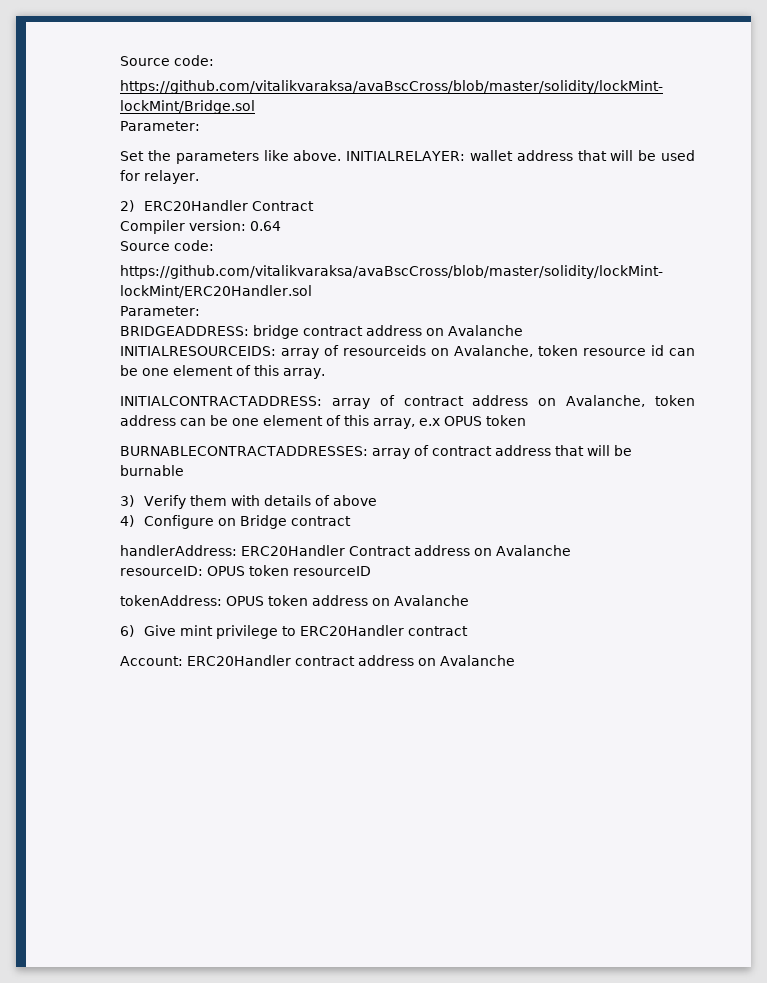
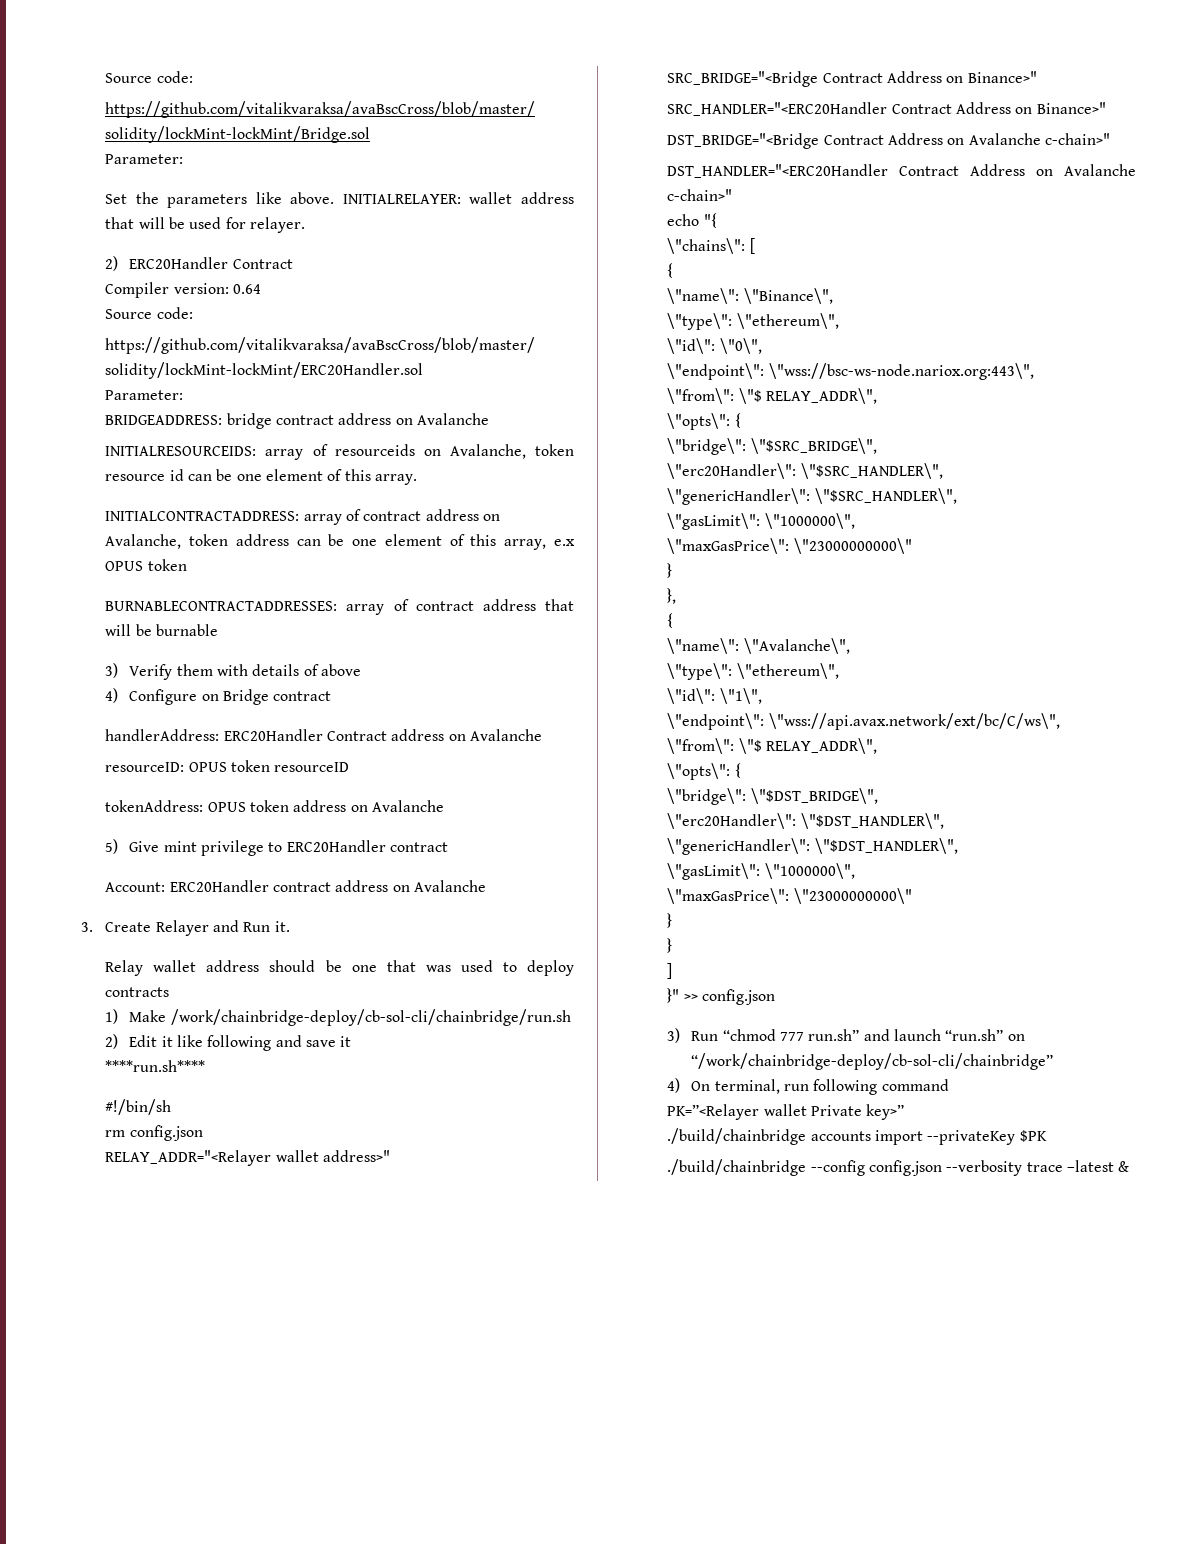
[120,625,135,637] 6) -> [105,839,119,854] 5)
(516, 660) none -> [81,920,290,936] [105,960,575,976] [105,987,170,997] [105,1009,571,1026] [105,1034,352,1051] [105,1060,206,1072] [105,1099,172,1115] [105,1125,203,1141] [105,1150,390,1166] [667,71,1037,87] [667,102,1106,116] [667,133,1110,149] [667,164,1136,178] [667,189,733,201] [667,213,717,228] [667,238,755,254] [667,263,674,278] [667,288,833,304] [667,313,839,330] [667,338,762,354] [667,363,1034,380] [667,388,877,404] [667,413,741,430] [667,438,877,455] [667,463,943,479] [667,488,957,505] [667,513,855,530] [667,538,912,554] [667,563,673,578] [667,588,677,604] [667,613,674,628] [667,638,850,654] [667,663,839,680] [667,688,762,704] [667,713,1060,730] [667,738,877,754] [667,763,741,780] [667,788,878,805] [667,813,944,829] [667,838,958,855] [667,863,855,880] [667,888,912,904] [667,913,673,928] [667,938,673,953] [667,963,673,979] [667,988,775,1005] [667,1028,1025,1043] [691,1053,1054,1070] [667,1078,949,1095] [667,1104,905,1120] [667,1128,1047,1145] [667,1159,1130,1176] // 3. Create Relayer and Run it. // Relay wallet address should be one that was used to deploy contracts // 1) Make /work/chainbridge-deploy/cb-sol-cli/chainbridge/run.sh // 2) Edit it like following and save it // ****run.sh**** // #!/bin/sh // rm config.json // RELAY_ADDR="<Relayer wallet address>" // SRC_BRIDGE="<Bridge Contract Address on Binance>" // SRC_HANDLER="<ERC20Handler Contract Address on Binance>" // DST_BRIDGE="<Bridge Contract Address on Avalanche c-chain>" // DST_HANDLER="<ERC20Handler Contract Address on Avalanche c-chain>" // echo "{ // \"chains\": [ // { // \"name\": \"Binance\", // \"type\": \"ethereum\", // \"id\": \"0\", // \"endpoint\": \"wss://bsc-ws-node.nariox.org:443\", // \"from\": \"$ RELAY_ADDR\", // \"opts\": { // \"bridge\": \"$SRC_BRIDGE\", // \"erc20Handler\": \"$SRC_HANDLER\", // \"genericHandler\": \"$SRC_HANDLER\", // \"gasLimit\": \"1000000\", // \"maxGasPrice\": \"23000000000\" // } // }, // { // \"name\": \"Avalanche\", // \"type\": \"ethereum\", // \"id\": \"1\", // \"endpoint\": \"wss://api.avax.network/ext/bc/C/ws\", // \"from\": \"$ RELAY_ADDR\", // \"opts\": { // \"bridge\": \"$DST_BRIDGE\", // \"erc20Handler\": \"$DST_HANDLER\", // \"genericHandler\": \"$DST_HANDLER\", // \"gasLimit\": \"1000000\", // \"maxGasPrice\": \"23000000000\" // } // } // ] // }" >> config.json // 3) Run “chmod 777 run.sh” and launch “run.sh” on “/work/chainbridge-deploy/cb-sol-cli/chainbridge” // 4) On terminal, run following command // PK=”<Relayer wallet Private key>” // ./build/chainbridge accounts import --privateKey $PK // ./build/chainbridge --config config.json --verbosity trace –latest &

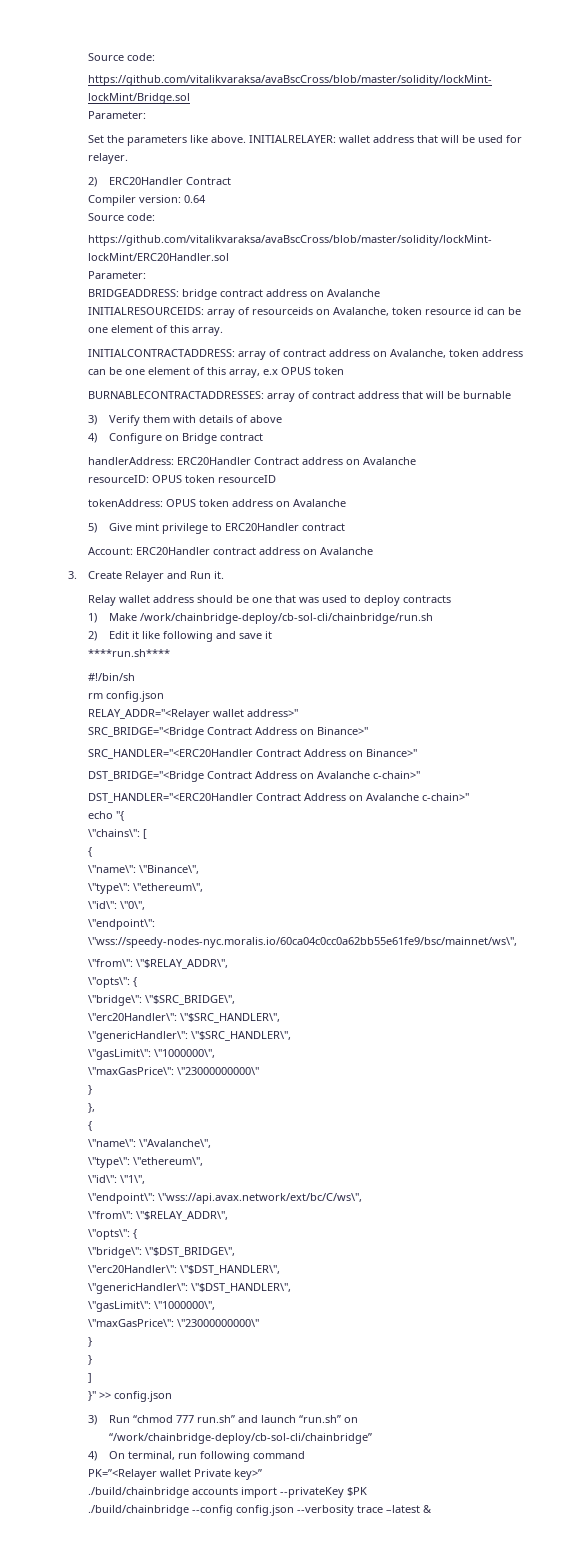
[768,363,1034,380] [667,388,877,404] \"wss://bsc-ws-node.nariox.org:443\", // \"from\": \"$ RELAY_ADDR\", -> [88,937,518,948] [88,959,229,969] \"wss://speedy-nodes-nyc.moralis.io/60ca04c0cc0a62bb55e61fe9/bsc/mainnet/ws\", // \"from\": \"$RELAY_ADDR\",
[738,738,877,754] \"$ RELAY_ADDR\", -> [136,1211,229,1221] \"$RELAY_ADDR\",

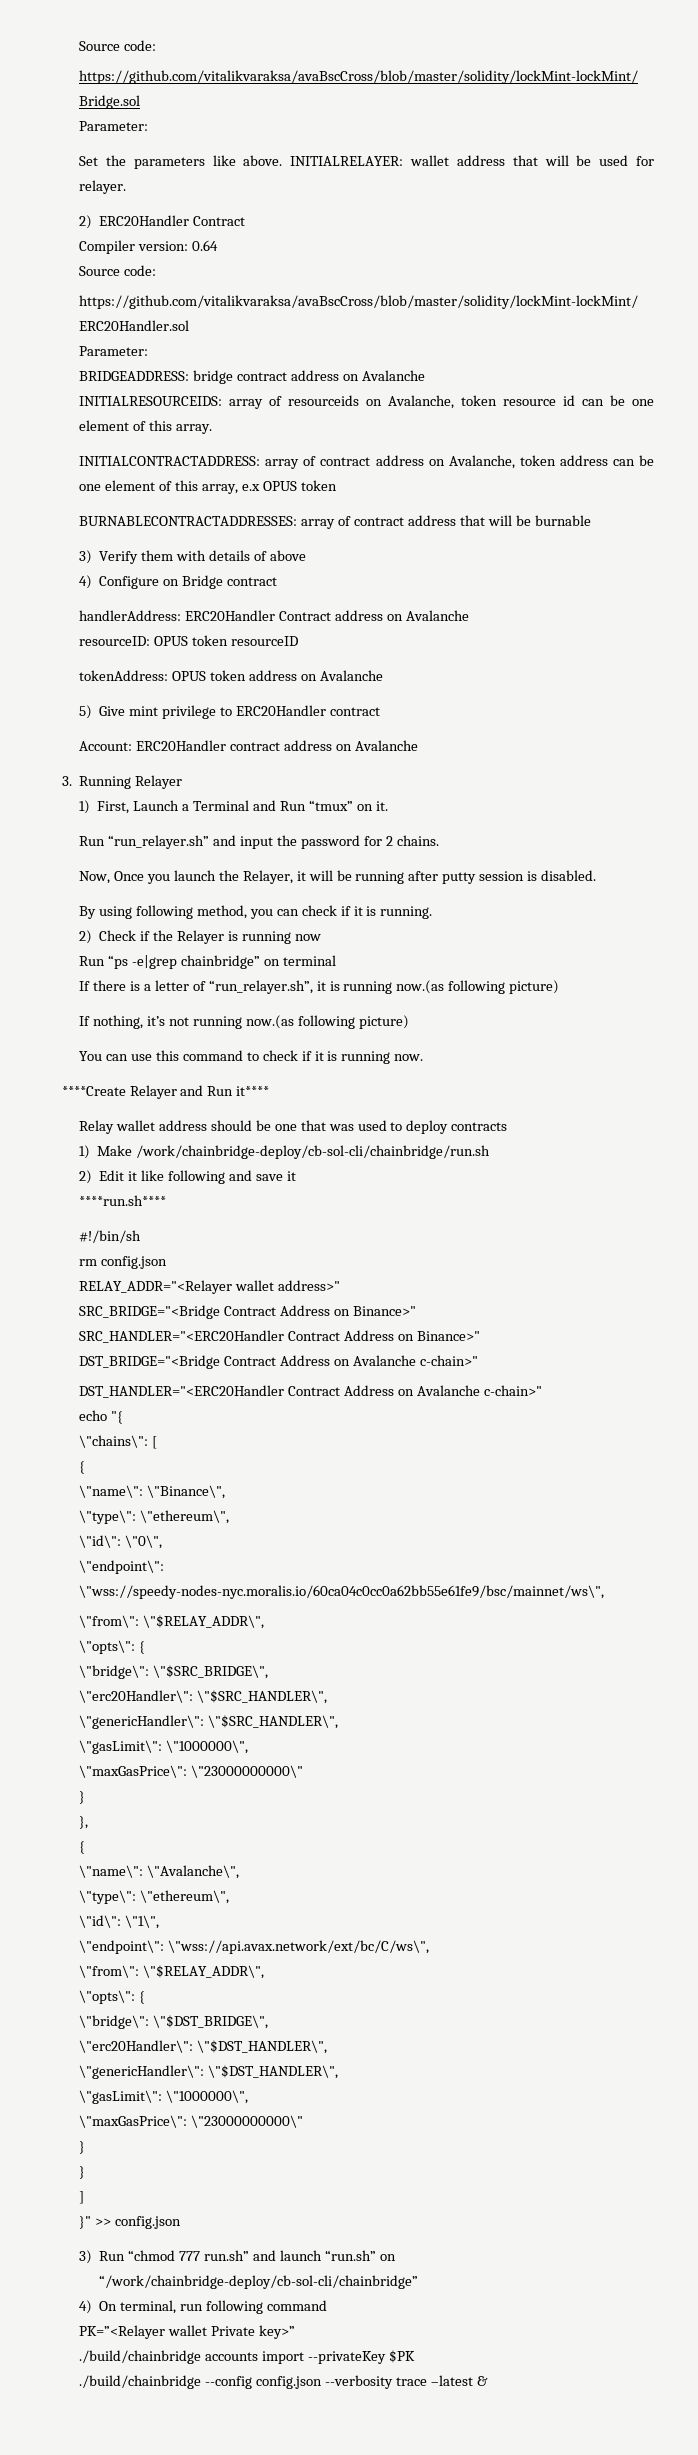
[88,571,123,579] Create -> [79,775,183,789] [79,800,388,814] [79,835,439,849] [79,870,597,884] [79,905,433,919] [79,930,321,944] [79,955,336,969] [79,980,560,994] [79,1015,409,1029] [79,1050,424,1064] [61,1086,126,1096] Running Relayer // 1) First, Launch a Terminal and Run “tmux” on it. // Run “run_relayer.sh” and input the password for 2 chains. // Now, Once you launch the Relayer, it will be running after putty session is disabled. // By using following method, you can check if it is running. // 2) Check if the Relayer is running now // Run “ps -e|grep chainbridge” on terminal // If there is a letter of “run_relayer.sh”, it is running now.(as following picture) // If nothing, it’s not running now.(as following picture) // You can use this command to check if it is running now. // ****Create
[214,571,225,579] it. -> [236,1086,270,1096] it****

